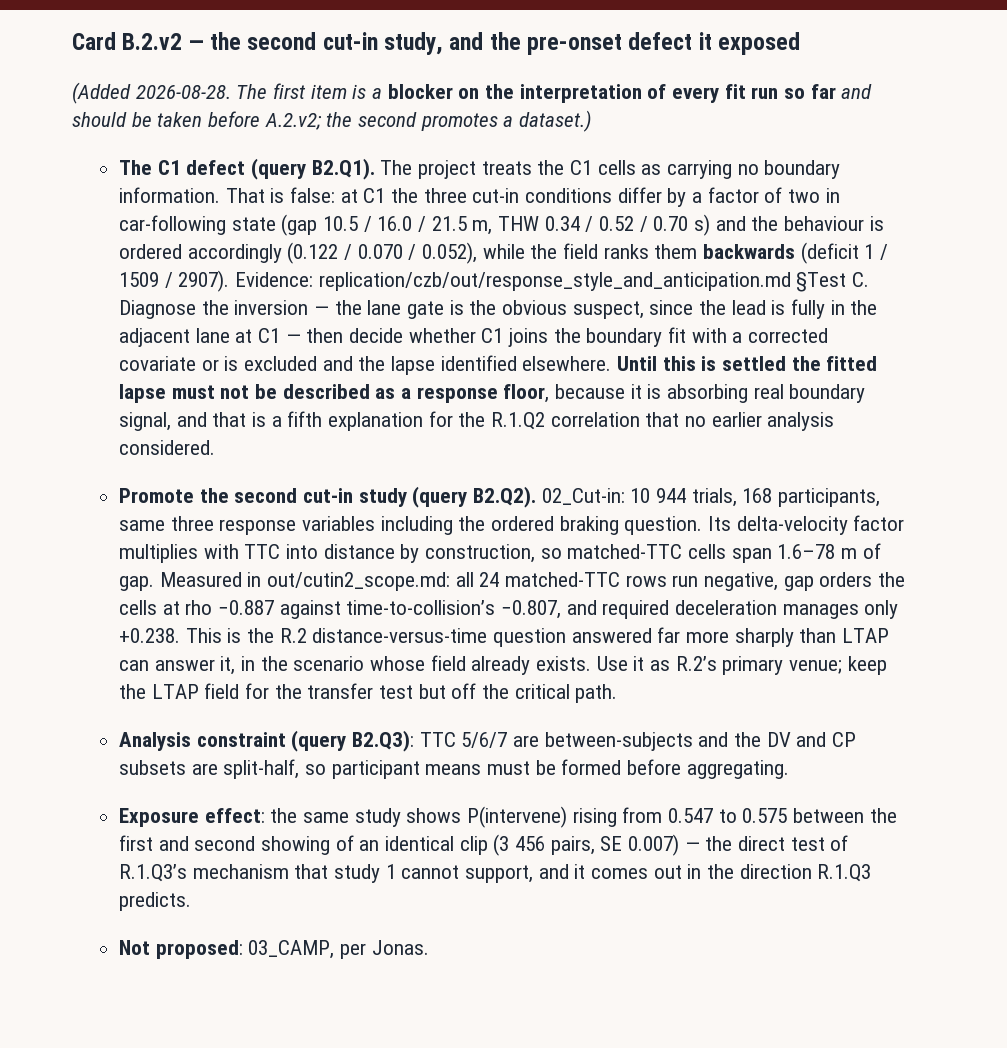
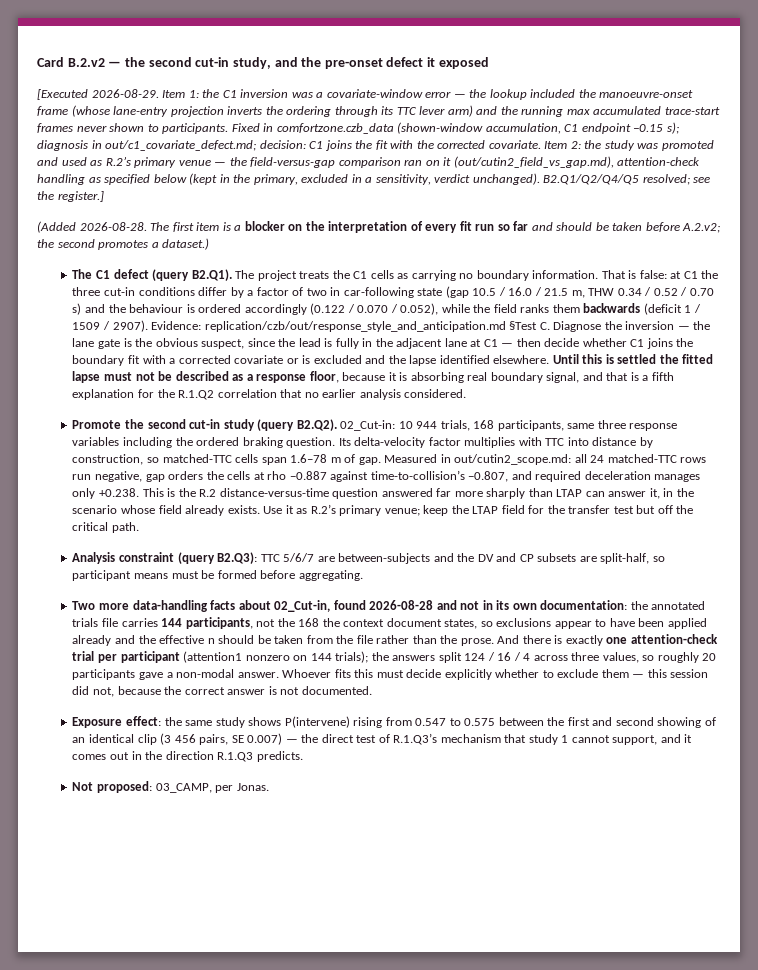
(801, 43) none -> [37,89,694,100] [37,105,720,117] [37,122,679,134] [37,140,714,151] [37,156,701,168] [37,173,711,185] [37,191,104,202] // [Executed 2026-08-29. Item 1: the C1 inversion was a covariate-window error — the lookup included the manoeuvre-onset frame (whose lane-entry projection inverts the ordering through its TTC lever arm) and the running max accumulated trace-start frames never shown to participants. Fixed in comfortzone.czb_data (shown-window accumulation, C1 endpoint −0.15 s); diagnosis in out/c1_covariate_defect.md; decision: C1 joins the fit with the corrected covariate. Item 2: the study was promoted and used as R.2’s primary venue — the field-versus-gap comparison ran on it (out/cutin2_field_vs_gap.md), attention-check handling as specified below (kept in the primary, excluded in a sensitivity, verdict unchanged). B2.Q1/Q2/Q4/Q5 resolved; see the register.]
(789, 769) none -> [72,600,706,612] [72,617,707,629] [72,634,718,646] [72,651,717,663] [72,669,709,680] [72,686,372,697] // Two more data-handling facts about 02_Cut-in, found 2026-08-28 and not in its own documentation: the annotated trials file carries 144 participants, not the 168 the context document states, so exclusions appear to have been applied already and the effective n should be taken from the file rather than the prose. And there is exactly one attention-check trial per participant (attention1 nonzero on 144 trials); the answers split 124 / 16 / 4 across three values, so roughly 20 participants gave a non-modal answer. Whoever fits this must decide explicitly whether to exclude them — this session did not, because the correct answer is not documented.

